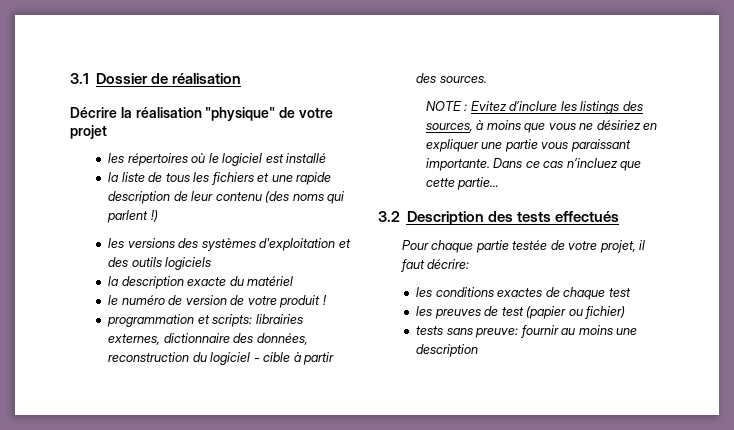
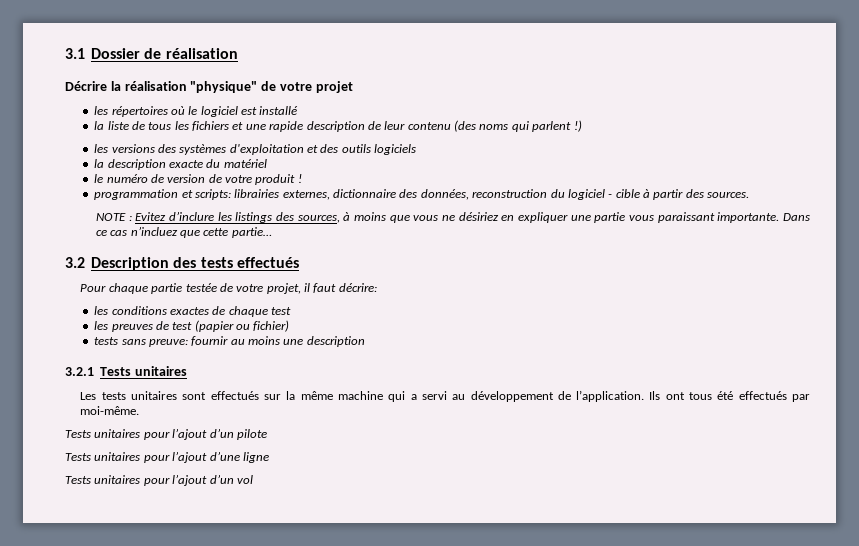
(479, 350) none -> [65,366,188,376] [80,390,810,402] [80,406,140,415] [65,428,267,440] [65,451,269,463] [65,474,253,486] // 3.2.1 Tests unitaires // Les tests unitaires sont effectués sur la même machine qui a servi au développement de l’application. Ils ont tous été effectués par moi-même. // Tests unitaires pour l’ajout d’un pilote // Tests unitaires pour l’ajout d’une ligne // Tests unitaires pour l’ajout d’un vol

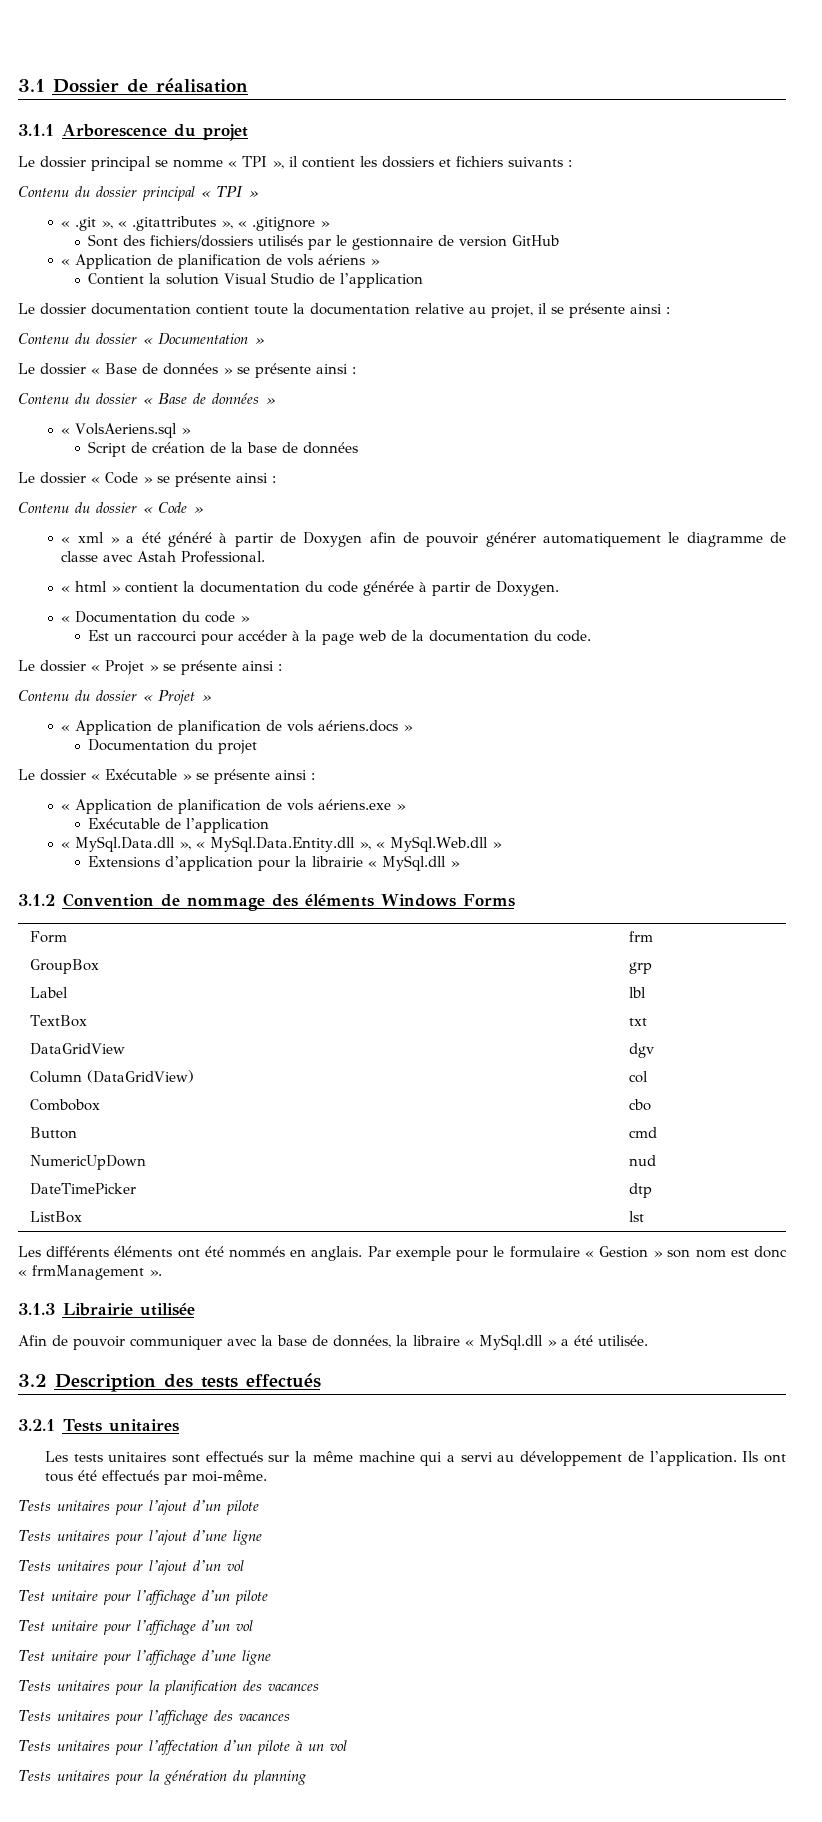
[65,81,353,93] [94,106,299,117] [94,120,582,132] [94,144,417,155] [94,159,267,170] [94,174,302,185] [94,189,750,200] [95,211,811,223] [95,226,272,238] Décrire la réalisation "physique" de votre projet // les répertoires où le logiciel est installé // la liste de tous les fichiers et une rapide description de leur contenu (des noms qui parlent !) // les versions des systèmes d'exploitation et des outils logiciels // la description exacte du matériel // le numéro de version de votre produit ! // programmation et scripts: librairies externes, dictionnaire des données, reconstruction du logiciel - cible à partir des sources. // NOTE : Evitez d’inclure les listings des sources, à moins que vous ne désiriez en expliquer une partie vous paraissant importante. Dans ce cas n’incluez que cette partie… -> [18,124,248,141] [18,156,572,171] [18,186,259,201] [61,216,331,231] [88,234,560,250] [61,254,381,269] [88,272,424,288] [18,303,670,318] [18,333,265,345] [18,363,356,378] [18,393,276,404] [61,423,192,438] [88,441,359,457] [18,472,276,487] [18,502,204,513] [61,532,786,547] [61,551,266,563] [61,581,560,596] [61,611,251,623] [88,630,592,645] [18,660,282,675] [18,690,212,705] [61,720,414,735] [88,739,258,754] [18,769,315,784] [61,799,407,814] [88,818,270,833] [61,836,503,852] [88,855,461,871] [18,893,515,911] [29,931,67,943] [628,931,653,942] [29,959,99,974] [628,962,652,974] [29,987,68,998] [628,987,646,998] [29,1015,87,1027] [628,1018,647,1026] [29,1043,125,1055] [628,1043,654,1058] [29,1070,194,1083] [628,1071,648,1083] [29,1099,100,1111] [628,1099,651,1111] [29,1127,77,1139] [628,1127,657,1138] [29,1155,146,1170] [628,1155,656,1166] [29,1183,136,1195] [628,1183,652,1198] [29,1211,82,1223] [628,1211,644,1222] [18,1246,788,1261] [18,1265,162,1280] [18,1303,195,1316] [18,1334,648,1350] 3.1.1 Arborescence du projet // Le dossier principal se nomme « TPI », il contient les dossiers et fichiers suivants : // Contenu du dossier principal « TPI » // « .git », « .gitattributes », « .gitignore » // Sont des fichiers/dossiers utilisés par le gestionnaire de version GitHub // « Application de planification de vols aériens » // Contient la solution Visual Studio de l’application // Le dossier documentation contient toute la documentation relative au projet, il se présente ainsi : // Contenu du dossier « Documentation » // Le dossier « Base de données » se présente ainsi : // Contenu du dossier « Base de données » // « VolsAeriens.sql » // Script de création de la base de données // Le dossier « Code » se présente ainsi : // Contenu du dossier « Code » // « xml » a été généré à partir de Doxygen afin de pouvoir générer automatiquement le diagramme de classe avec Astah Professional. // « html » contient la documentation du code générée à partir de Doxygen. // « Documentation du code » // Est un raccourci pour accéder à la page web de la documentation du code. // Le dossier « Projet » se présente ainsi : // Contenu du dossier « Projet » // « Application de planification de vols aériens.docs » // Documentation du projet // Le dossier « Exécutable » se présente ainsi : // « Application de planification de vols aériens.exe » // Exécutable de l’application // « MySql.Data.dll », « MySql.Data.Entity.dll », « MySql.Web.dll » // Extensions d’application pour la librairie « MySql.dll » // 3.1.2 Convention de nommage des éléments Windows Forms // Form | frm // GroupBox | grp // Label | lbl // TextBox | txt // DataGridView | dgv // Column (DataGridView) | col // Combobox | cbo // Button | cmd // NumericUpDown | nud // DateTimePicker | dtp // ListBox | lst // Les différents éléments ont été nommés en anglais. Par exemple pour le formulaire « Gestion » son nom est donc « frmManagement ». // 3.1.3 Librairie utilisée // Afin de pouvoir communiquer avec la base de données, la libraire « MySql.dll » a été utilisée.
[80,283,377,294] [94,306,292,317] [94,320,290,332] [94,336,365,347] // Pour chaque partie testée de votre projet, il faut décrire: // les conditions exactes de chaque test // les preuves de test (papier ou fichier) // tests sans preuve: fournir au moins une description -> (321, 1380) none
(253, 479) none -> [18,1590,268,1605] [18,1620,253,1635] [18,1650,271,1665] [18,1680,319,1695] [18,1710,290,1725] [18,1740,347,1755] [18,1770,307,1785] // Test unitaire pour l’affichage d’un pilote // Test unitaire pour l’affichage d’un vol // Test unitaire pour l’affichage d’une ligne // Tests unitaires pour la planification des vacances // Tests unitaires pour l’affichage des vacances // Tests unitaires pour l’affectation d’un pilote à un vol // Tests unitaires pour la génération du planning

